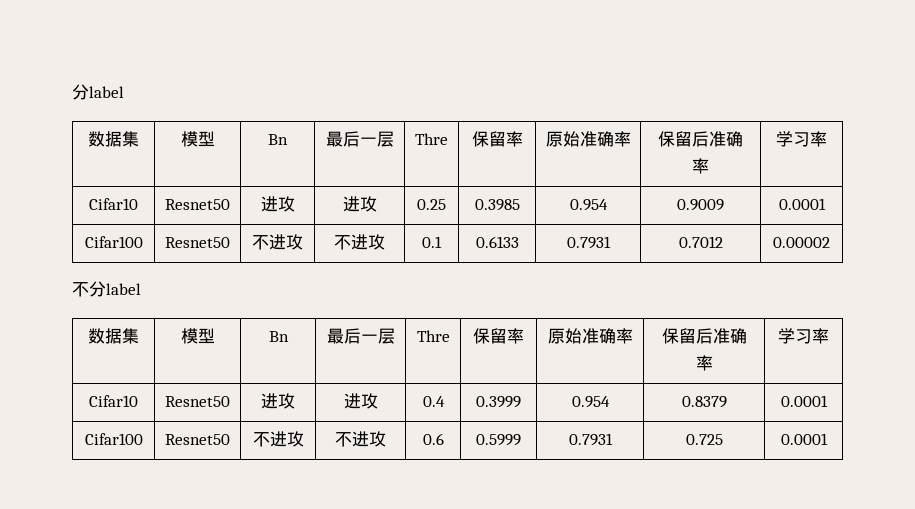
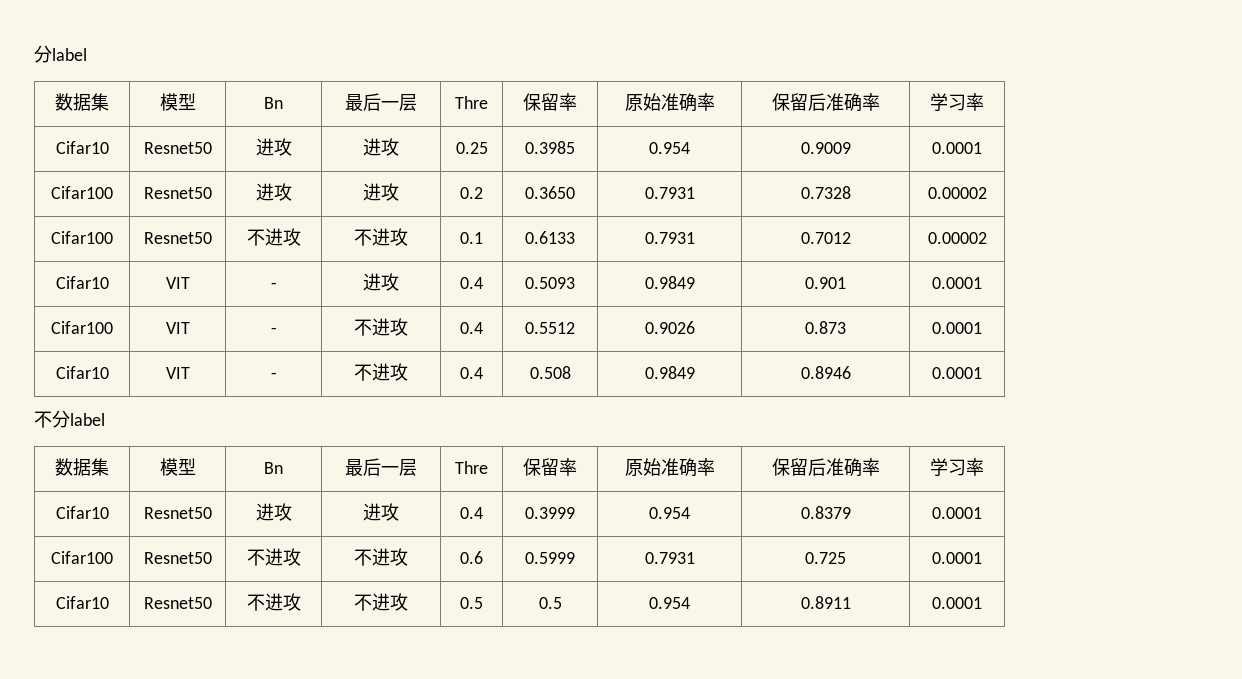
(826, 204) none -> [51,186,113,199] [143,187,212,199] [255,183,292,201] [363,183,399,201] [460,187,483,199] [525,186,575,199] [644,187,695,199] [800,186,851,199] [927,187,987,199] // Cifar100 | Resnet50 | 进攻 | 进攻 | 0.2 | 0.3650 | 0.7931 | 0.7328 | 0.00002
(830, 242) none -> [55,276,109,289] [165,277,190,289] [270,282,277,289] [363,273,399,291] [460,277,483,289] [525,277,575,289] [644,276,695,289] [805,277,847,289] [932,277,982,289] [51,321,113,334] [165,322,190,334] [270,327,277,334] [354,318,408,336] [460,322,483,334] [525,322,575,334] [644,321,695,334] [805,321,847,334] [932,322,982,334] [55,366,109,379] [165,367,190,379] [270,372,277,379] [354,363,408,381] [460,367,483,379] [529,366,571,379] [644,366,695,379] [800,366,851,379] [932,367,982,379] // Cifar10 | VIT | - | 进攻 | 0.4 | 0.5093 | 0.9849 | 0.901 | 0.0001 // Cifar100 | VIT | - | 不进攻 | 0.4 | 0.5512 | 0.9026 | 0.873 | 0.0001 // Cifar10 | VIT | - | 不进攻 | 0.4 | 0.508 | 0.9849 | 0.8946 | 0.0001
(828, 439) none -> [55,596,109,609] [143,597,212,609] [246,593,301,611] [354,593,408,611] [460,597,483,609] [538,597,562,609] [649,597,690,609] [800,596,851,609] [932,597,982,609] // Cifar10 | Resnet50 | 不进攻 | 不进攻 | 0.5 | 0.5 | 0.954 | 0.8911 | 0.0001

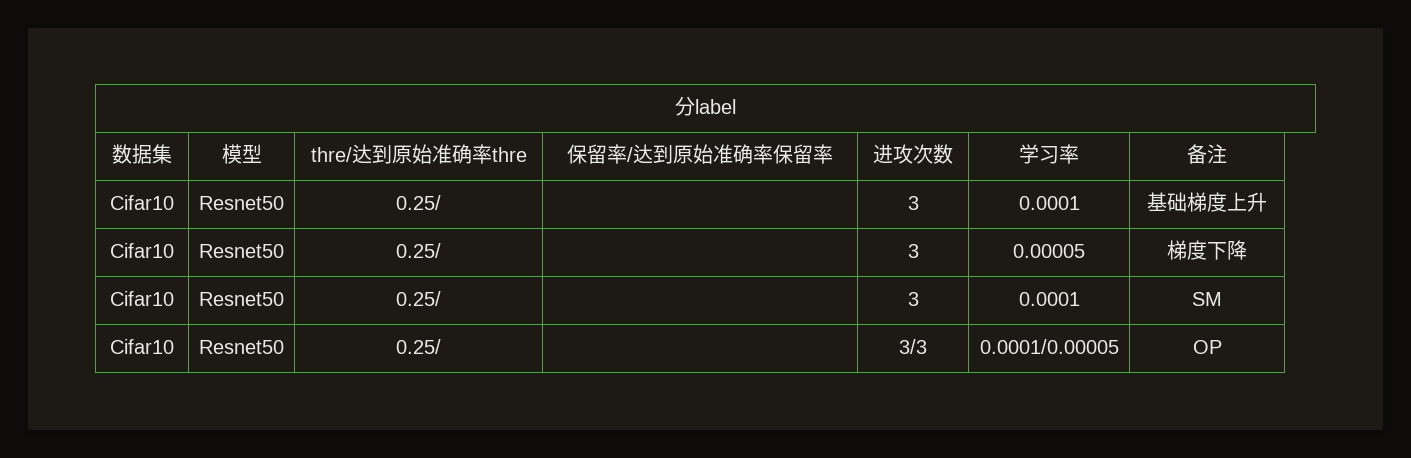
[34,45,87,63] [55,93,109,111] [159,93,196,111] [264,97,283,109] [345,93,417,111] [455,96,488,109] [523,93,577,111] [624,93,715,112] [771,93,880,112] [930,93,984,111] [55,141,109,154] [143,142,212,154] [255,138,292,156] [363,138,399,156] [455,142,488,154] [525,141,575,154] [649,142,690,154] [800,142,851,154] [932,142,982,154] [51,186,113,199] [143,187,212,199] [255,183,292,201] [363,183,399,201] [460,187,483,199] [525,186,575,199] [644,187,695,199] [800,186,851,199] [927,187,987,199] [51,231,113,244] [143,232,212,244] [246,228,301,246] [354,228,408,246] [460,232,483,244] [525,231,575,244] [644,232,695,244] [800,232,851,244] [927,232,987,244] [55,276,109,289] [165,277,190,289] [270,282,277,289] [363,273,399,291] [460,277,483,289] [525,277,575,289] [644,276,695,289] [805,277,847,289] [932,277,982,289] [51,321,113,334] [165,322,190,334] [270,327,277,334] [354,318,408,336] [460,322,483,334] [525,322,575,334] [644,321,695,334] [805,321,847,334] [932,322,982,334] [55,366,109,379] [165,367,190,379] [270,372,277,379] [354,363,408,381] [460,367,483,379] [529,366,571,379] [644,366,695,379] [800,366,851,379] [932,367,982,379] [34,410,105,428] [55,458,109,476] [159,458,196,476] [264,462,283,474] [345,458,417,476] [455,461,488,474] [523,458,577,476] [624,458,715,477] [771,458,880,477] [930,458,984,476] [55,506,109,519] [143,507,212,519] [255,503,292,521] [363,503,399,521] [460,507,483,519] [525,507,575,519] [649,507,690,519] [800,506,851,519] [932,507,982,519] [51,551,113,564] [143,552,212,564] [246,548,301,566] [354,548,408,566] [460,551,483,564] [525,552,575,564] [644,552,695,564] [805,552,847,564] [932,552,982,564] [55,596,109,609] [143,597,212,609] [246,593,301,611] [354,593,408,611] [460,597,483,609] [538,597,562,609] [649,597,690,609] [800,596,851,609] [932,597,982,609] 分label // 数据集 | 模型 | Bn | 最后一层 | Thre | 保留率 | 原始准确率 | 保留后准确率 | 学习率 // Cifar10 | Resnet50 | 进攻 | 进攻 | 0.25 | 0.3985 | 0.954 | 0.9009 | 0.0001 // Cifar100 | Resnet50 | 进攻 | 进攻 | 0.2 | 0.3650 | 0.7931 | 0.7328 | 0.00002 // Cifar100 | Resnet50 | 不进攻 | 不进攻 | 0.1 | 0.6133 | 0.7931 | 0.7012 | 0.00002 // Cifar10 | VIT | - | 进攻 | 0.4 | 0.5093 | 0.9849 | 0.901 | 0.0001 // Cifar100 | VIT | - | 不进攻 | 0.4 | 0.5512 | 0.9026 | 0.873 | 0.0001 // Cifar10 | VIT | - | 不进攻 | 0.4 | 0.508 | 0.9849 | 0.8946 | 0.0001 // 不分label // 数据集 | 模型 | Bn | 最后一层 | Thre | 保留率 | 原始准确率 | 保留后准确率 | 学习率 // Cifar10 | Resnet50 | 进攻 | 进攻 | 0.4 | 0.3999 | 0.954 | 0.8379 | 0.0001 // Cifar100 | Resnet50 | 不进攻 | 不进攻 | 0.6 | 0.5999 | 0.7931 | 0.725 | 0.0001 // Cifar10 | Resnet50 | 不进攻 | 不进攻 | 0.5 | 0.5 | 0.954 | 0.8911 | 0.0001 -> [675,96,736,116] [112,144,172,164] [221,144,262,164] [310,144,527,164] [567,144,833,164] [873,144,953,164] [1019,144,1079,164] [1187,144,1227,164] [110,195,174,210] [199,196,284,210] [396,195,441,210] [907,196,919,210] [1018,196,1080,210] [1147,192,1267,212] [110,243,174,258] [199,244,284,258] [396,243,441,258] [907,244,919,258] [1013,244,1085,258] [1167,240,1247,260] [110,291,174,306] [199,292,284,306] [396,291,441,306] [907,292,919,306] [1018,292,1080,306] [1192,292,1222,306] [110,339,174,354] [199,340,284,354] [396,339,441,354] [899,339,927,354] [979,339,1119,354] [1192,340,1222,354] 分label // 数据集 | 模型 | thre/达到原始准确率thre | 保留率/达到原始准确率保留率 | 进攻次数 | 学习率 | 备注 // Cifar10 | Resnet50 | 0.25/ | | 3 | 0.0001 | 基础梯度上升 // Cifar10 | Resnet50 | 0.25/ | | 3 | 0.00005 | 梯度下降 // Cifar10 | Resnet50 | 0.25/ | | 3 | 0.0001 | SM // Cifar10 | Resnet50 | 0.25/ | | 3/3 | 0.0001/0.00005 | OP

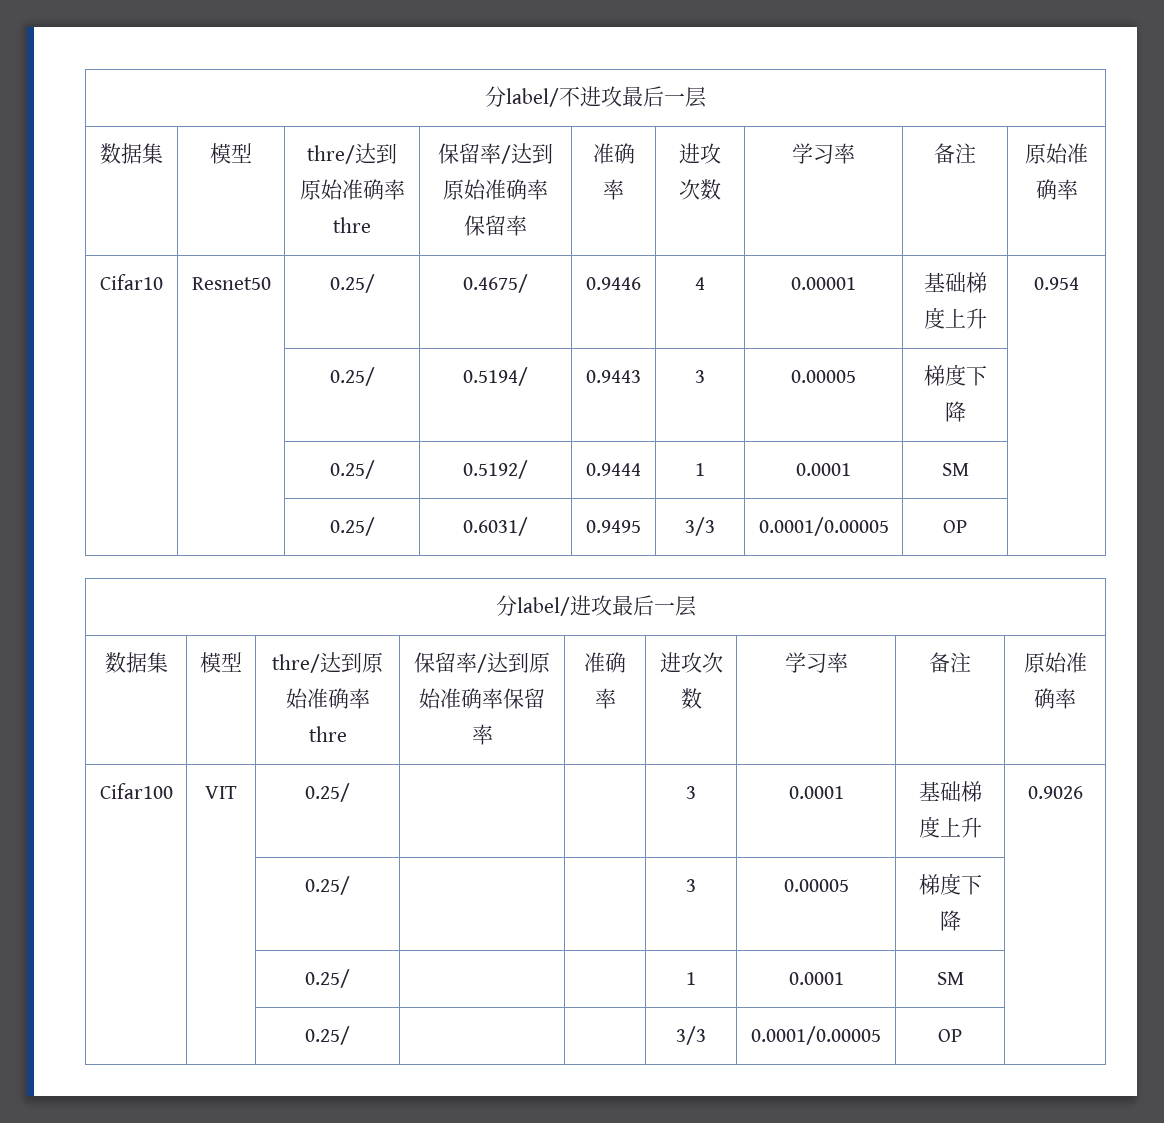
[675,96,736,116] 分label -> [485,86,706,108] 分label/不进攻最后一层
[873,144,953,164] [1019,144,1079,164] [1187,144,1227,164] [110,195,174,210] [199,196,284,210] [396,195,441,210] | 进攻次数 | 学习率 | 备注 // Cifar10 | Resnet50 | 0.25/ -> [592,143,635,164] [603,179,624,200] [679,143,721,164] [679,179,721,200] [792,143,855,164] [934,143,976,164] [1025,143,1088,164] [1035,179,1078,200] [100,274,163,290] [191,277,271,290] [329,274,375,293] [463,274,528,293] [586,277,641,290] [695,277,705,290] [791,277,856,290] [923,272,987,293] [923,307,987,329] [1034,277,1079,290] [329,367,375,386] [463,367,528,386] [586,370,641,383] [695,370,705,383] [791,370,856,383] [923,364,987,386] [944,401,966,422] [329,460,375,479] [463,460,528,479] [586,463,641,476] [695,463,705,476] [796,463,851,476] [941,463,969,476] [329,517,375,536] [463,517,528,536] [586,520,641,533] [685,517,715,536] [758,517,889,536] [943,520,967,533] [495,595,696,617] [104,652,168,673] [200,652,242,673] [272,652,383,673] [285,688,370,709] [308,726,347,742] [414,652,550,673] [419,688,545,709] [471,724,493,745] [584,652,626,673] [594,688,616,709] [659,652,723,673] [680,688,702,709] [784,652,848,673] [929,652,971,673] [1023,652,1087,673] [1034,688,1076,709] [99,783,173,799] [205,786,237,799] [305,783,350,802] | 准确率 | 进攻次数 | 学习率 | 备注 | 原始准确率 // Cifar10 | Resnet50 | 0.25/ | 0.4675/ | 0.9446 | 4 | 0.00001 | 基础梯度上升 | 0.954 // | | 0.25/ | 0.5194/ | 0.9443 | 3 | 0.00005 | 梯度下降 | // | | 0.25/ | 0.5192/ | 0.9444 | 1 | 0.0001 | SM | // | | 0.25/ | 0.6031/ | 0.9495 | 3/3 | 0.0001/0.00005 | OP | // 分label/进攻最后一层 // 数据集 | 模型 | thre/达到原始准确率thre | 保留率/达到原始准确率保留率 | 准确率 | 进攻次数 | 学习率 | 备注 | 原始准确率 // Cifar100 | VIT | 0.25/ |
[110,243,174,258] [199,244,284,258] [396,243,441,258] [907,244,919,258] [1013,244,1085,258] [1167,240,1247,260] [110,291,174,306] [199,292,284,306] [396,291,441,306] [907,292,919,306] [1018,292,1080,306] [1192,292,1222,306] [110,339,174,354] [199,340,284,354] [396,339,441,354] [899,339,927,354] [979,339,1119,354] [1192,340,1222,354] // Cifar10 | Resnet50 | 0.25/ | | 3 | 0.00005 | 梯度下降 // Cifar10 | Resnet50 | 0.25/ | | 3 | 0.0001 | SM // Cifar10 | Resnet50 | 0.25/ | | 3/3 | 0.0001/0.00005 | OP -> [1027,786,1083,799] [305,876,350,895] [686,879,696,892] [783,879,849,892] [918,873,982,895] [939,910,961,931] [305,969,350,988] [686,972,696,985] [788,972,844,985] [936,972,964,985] [305,1026,350,1045] [676,1026,706,1045] [751,1026,881,1045] [938,1029,962,1042] | 0.9026 // | | 0.25/ | | | 3 | 0.00005 | 梯度下降 | // | | 0.25/ | | | 1 | 0.0001 | SM | // | | 0.25/ | | | 3/3 | 0.0001/0.00005 | OP |

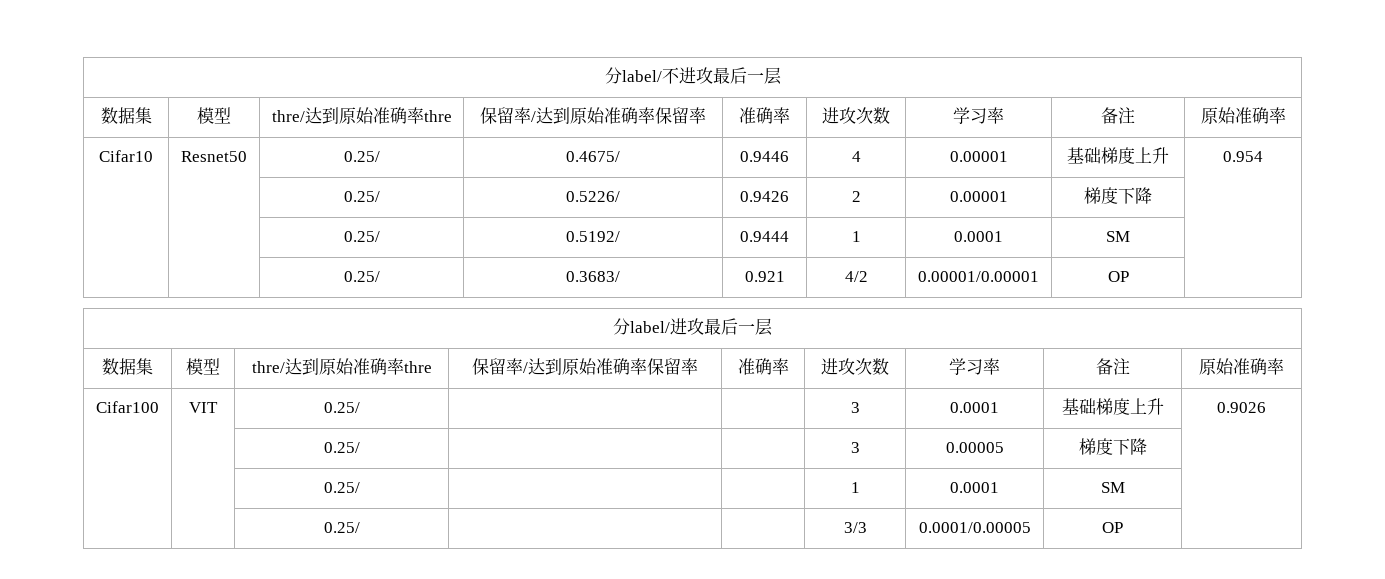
[463,367,528,386] [586,370,641,383] [695,370,705,383] [791,370,856,383] 0.5194/ | 0.9443 | 3 | 0.00005 -> [566,191,620,202] [740,191,789,202] [851,191,861,202] [949,191,1008,202] 0.5226/ | 0.9426 | 2 | 0.00001
[463,517,528,536] [586,520,641,533] [685,517,715,536] [758,517,889,536] 0.6031/ | 0.9495 | 3/3 | 0.0001/0.00005 -> [566,271,620,282] [744,271,785,282] [844,271,868,282] [918,271,1039,282] 0.3683/ | 0.921 | 4/2 | 0.00001/0.00001

